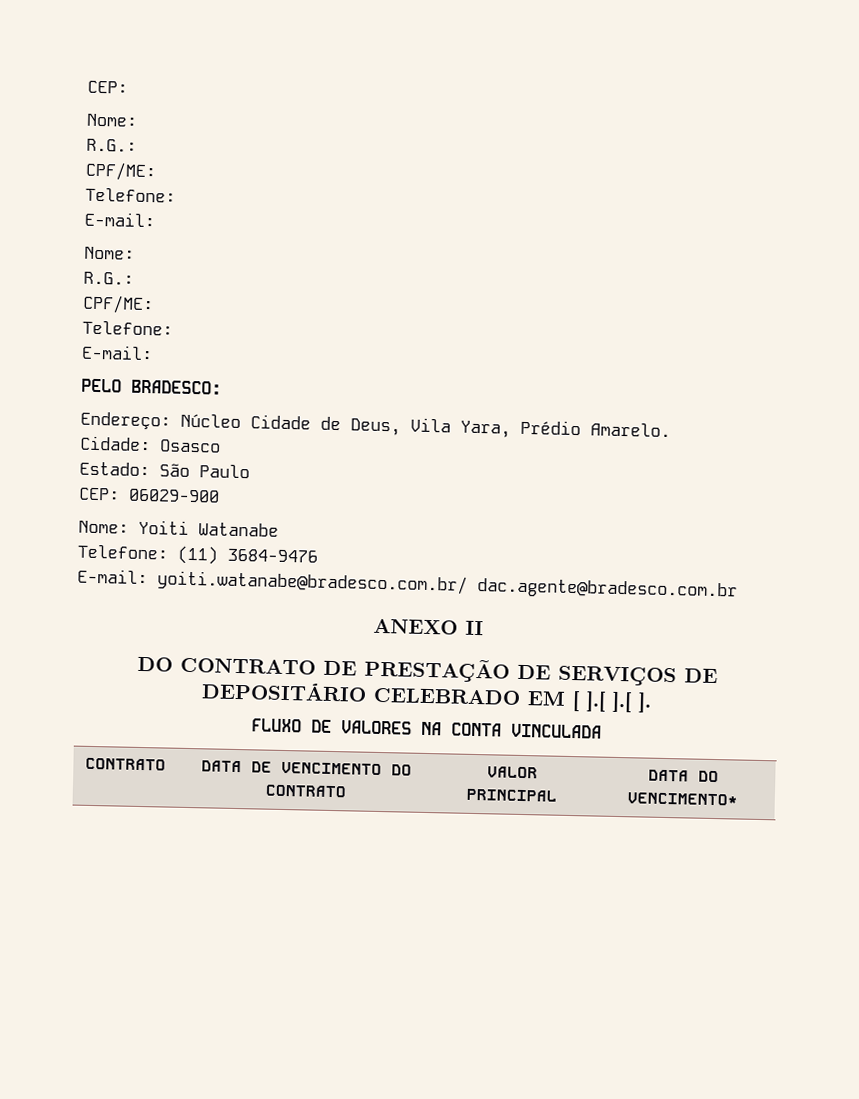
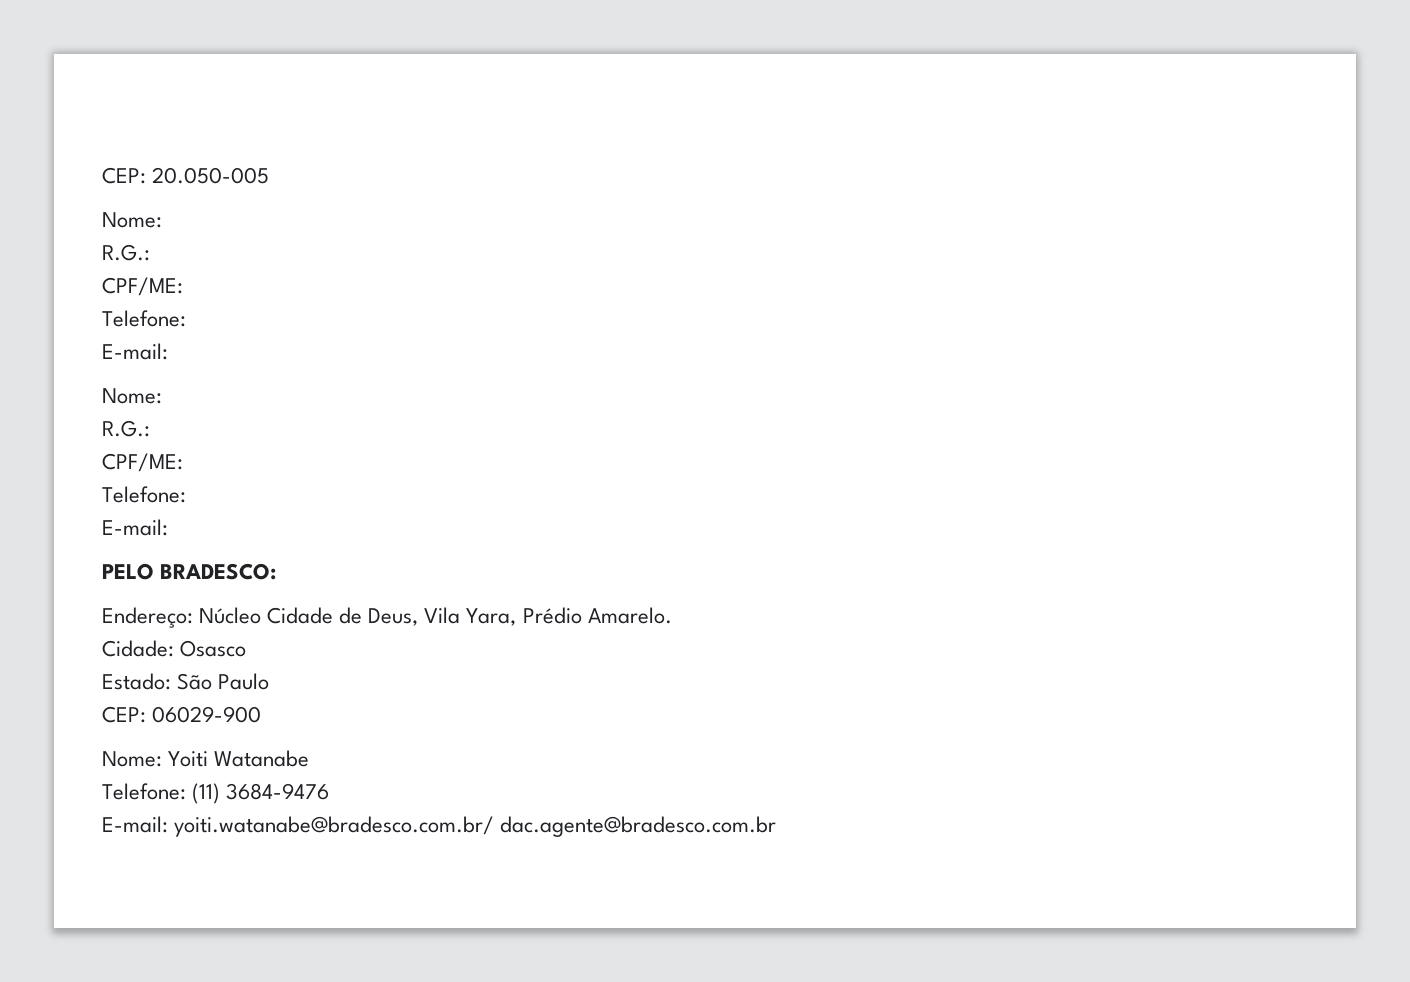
[87,80,128,94] CEP: -> [102,167,270,184] CEP: 20.050-005
[372,618,484,636] [136,656,718,687] [201,681,652,713] [250,718,602,739] [85,757,166,771] [200,760,412,776] [264,784,347,798] [487,766,538,779] [466,788,557,802] [647,769,719,783] [626,792,738,806] // ANEXO II // DO CONTRATO DE PRESTAÇÃO DE SERVIÇOS DE DEPOSITÁRIO CELEBRADO EM [ ].[ ].[ ]. // FLUXO DE VALORES NA CONTA VINCULADA // CONTRATO | DATA DE VENCIMENTO DO CONTRATO | VALOR PRINCIPAL | DATA DO VENCIMENTO* -> (777, 826) none

